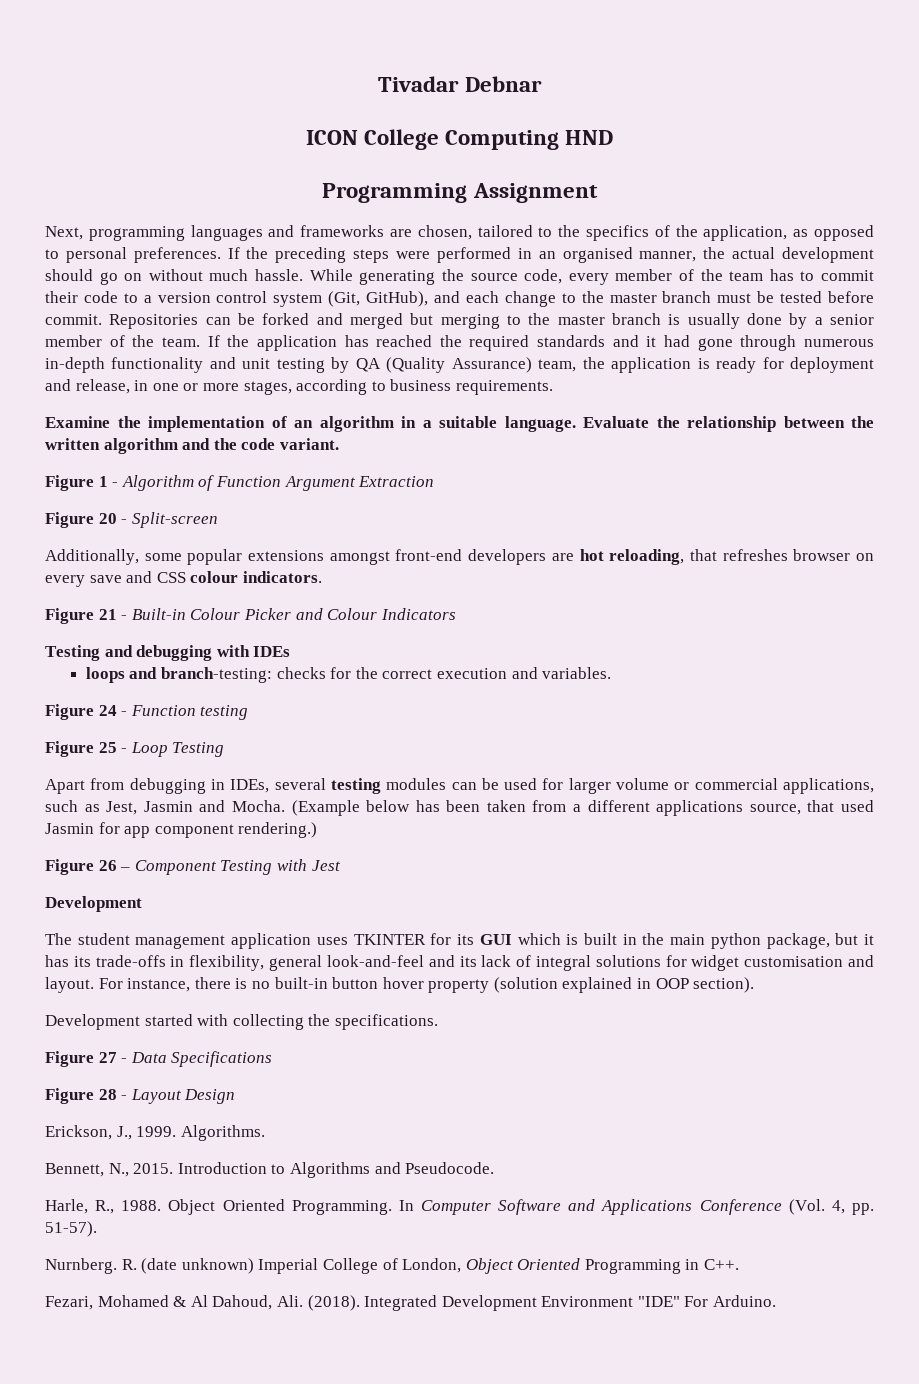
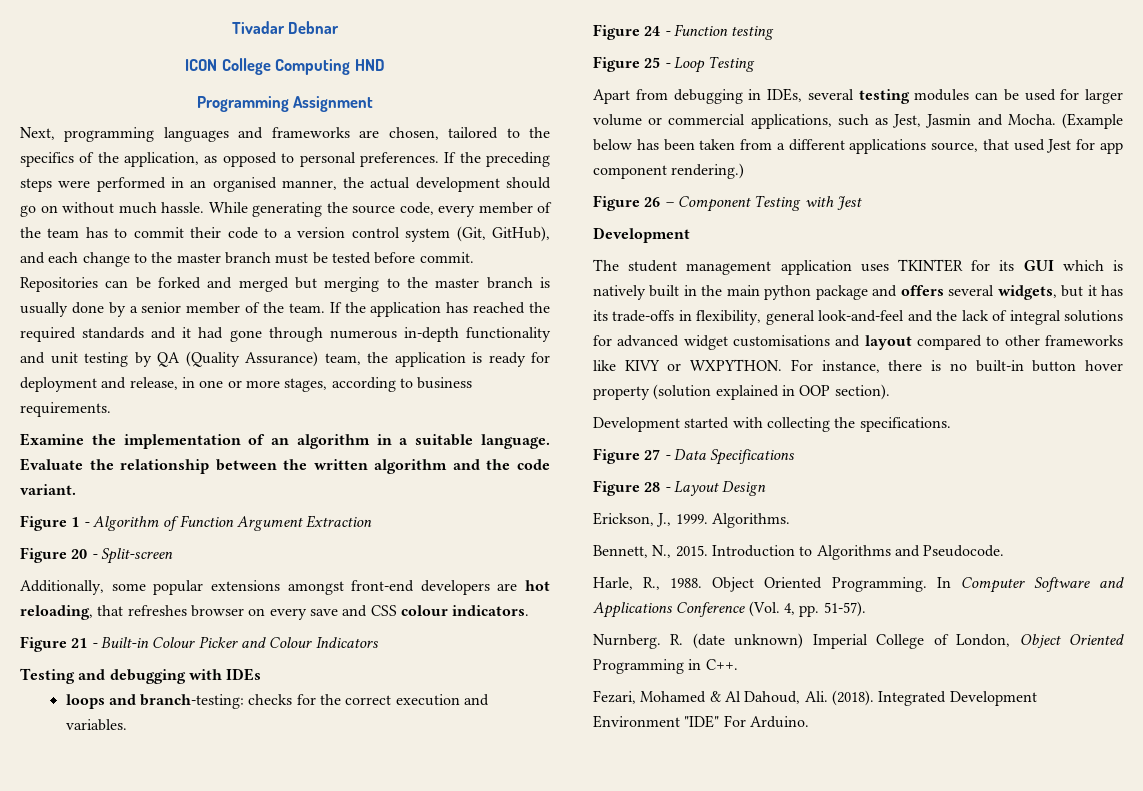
[45,823,94,834] Jasmin -> [1046,139,1072,153] Jest
(579, 939) none -> [593,285,646,300] natively
[766,933,830,949] package, -> [815,285,1057,300] package and offers several widgets,
[459,956,477,967] its -> [936,310,958,321] the
[691,955,874,971] [45,977,94,993] widget customisation and layout. -> [617,335,1123,350] [593,359,783,371] advanced widget customisations and layout compared to other frameworks like KIVY or WXPYTHON.

